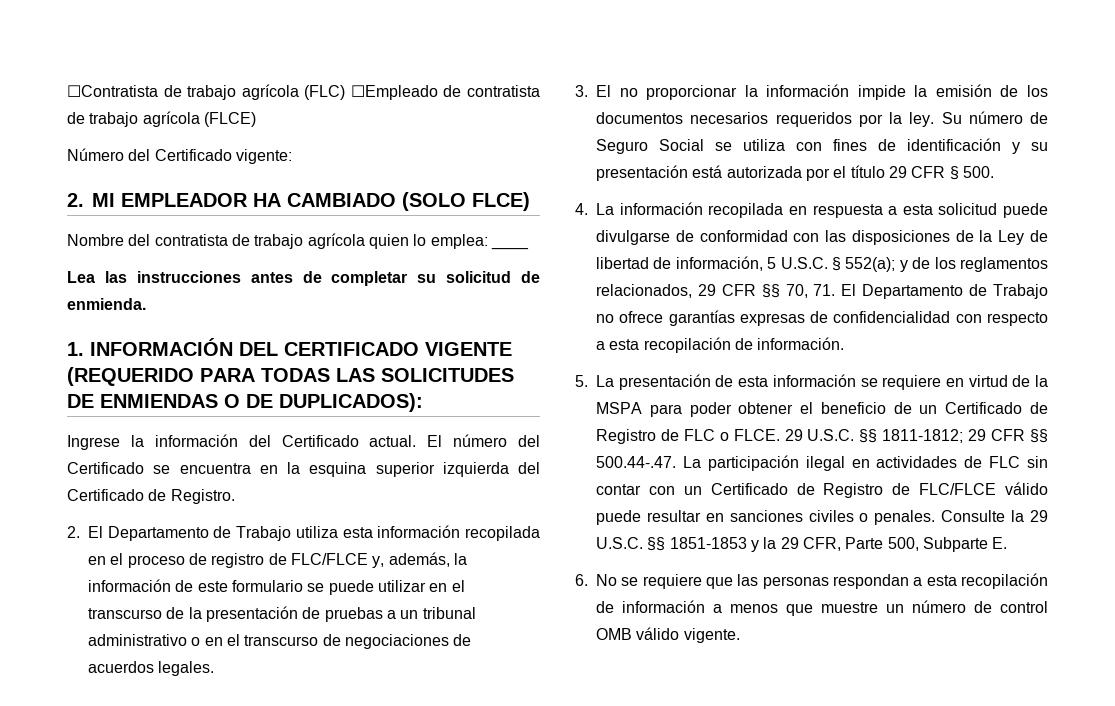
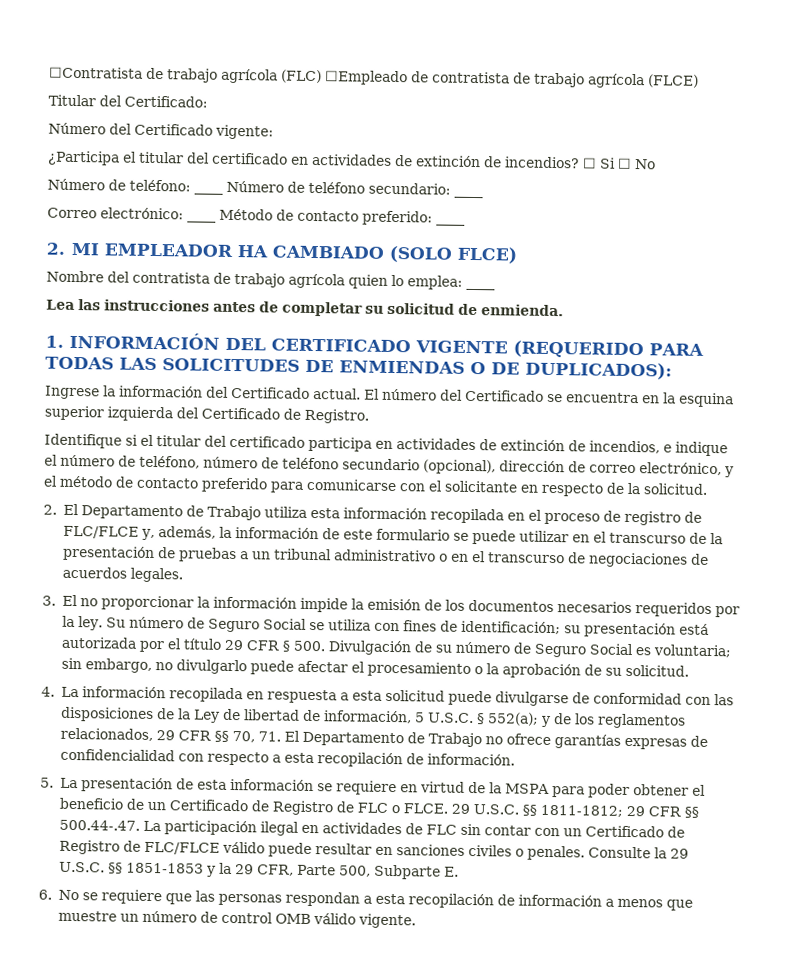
(256, 119) none -> [48,94,208,108] // Titular del Certificado:
(292, 156) none -> [47,150,656,170] [47,178,483,199] [47,207,465,226] // ¿Participa el titular del certificado en actividades de extinción de incendios? ☐ Si ☐ No // Número de teléfono: ____ Número de teléfono secundario: ____ // Correo electrónico: ____ Método de contacto preferido: ____
(235, 496) none -> [44,433,728,457] [44,454,734,478] [43,475,708,497] // Identifique si el titular del certificado participa en actividades de extinción de incendios, e indique el número de teléfono, número de teléfono secundario (opcional), dirección de correo electrónico, y el método de contacto preferido para comunicarse con el solicitante en respecto de la solicitud.
[907,138,1020,154] identificación y -> [460,620,561,635] identificación;
(994, 172) none -> [327,640,731,658] [60,657,689,679] Divulgación de su número de Seguro Social es voluntaria; sin embargo, no divulgarlo puede afectar el procesamiento o la aprobación de su solicitud.

